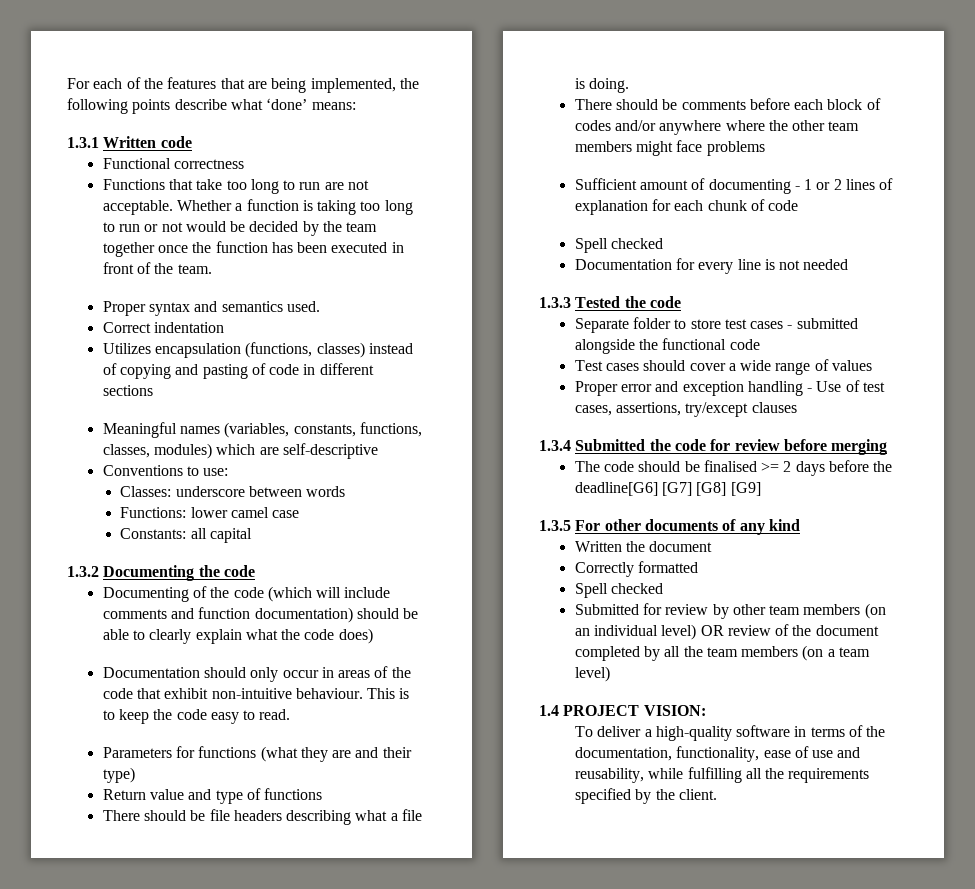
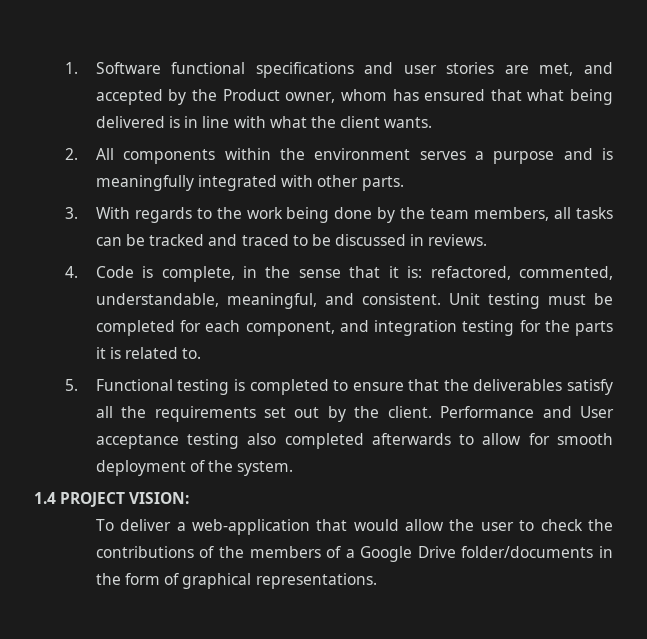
[67,77,419,93] [67,98,356,114] [67,136,192,148] [102,158,244,169] [102,179,370,194] [102,199,413,215] [102,221,378,236] [102,241,404,257] [102,262,212,274] [102,301,320,316] [102,322,224,333] [102,342,413,358] [102,363,374,379] [102,385,153,396] [102,422,422,438] [102,443,378,459] [102,465,229,476] [120,486,346,497] [120,507,300,518] [120,528,253,543] [67,565,255,581] [102,586,391,602] [102,607,419,623] [102,628,373,644] [102,666,411,682] [102,688,410,699] [102,709,291,724] [102,746,412,762] [102,767,135,783] [102,788,323,804] [102,809,423,825] [574,78,629,93] [574,98,881,110] [574,120,860,135] [574,140,765,156] [574,178,894,194] [574,199,799,215] [574,238,663,253] [574,258,849,274] [539,296,681,308] [574,317,858,333] [574,338,760,354] [574,359,873,375] [574,380,886,396] [574,402,797,417] [539,439,888,455] [574,460,893,476] [574,482,761,496] [539,519,800,535] [574,541,713,552] [574,561,698,577] [574,583,663,598] [574,603,886,619] [574,624,879,640] [574,645,871,661] [574,666,610,682] For each of the features that are being implemented, the following points describe what ‘done’ means: // 1.3.1 Written code // Functional correctness // Functions that take too long to run are not acceptable. Whether a function is taking too long to run or not would be decided by the team together once the function has been executed in front of the team. // Proper syntax and semantics used. // Correct indentation // Utilizes encapsulation (functions, classes) instead of copying and pasting of code in different sections // Meaningful names (variables, constants, functions, classes, modules) which are self-descriptive // Conventions to use: // Classes: underscore between words // Functions: lower camel case // Constants: all capital // 1.3.2 Documenting the code // Documenting of the code (which will include comments and function documentation) should be able to clearly explain what the code does) // Documentation should only occur in areas of the code that exhibit non-intuitive behaviour. This is to keep the code easy to read. // Parameters for functions (what they are and their type) // Return value and type of functions // There should be file headers describing what a file is doing. // There should be comments before each block of codes and/or anywhere where the other team members might face problems // Sufficient amount of documenting - 1 or 2 lines of explanation for each chunk of code // Spell checked // Documentation for every line is not needed // 1.3.3 Tested the code // Separate folder to store test cases - submitted alongside the functional code // Test cases should cover a wide range of values // Proper error and exception handling - Use of test cases, assertions, try/except clauses // 1.3.4 Submitted the code for review before merging // The code should be finalised >= 2 days before the deadline[G6] [G7] [G8] [G9] // 1.3.5 For other documents of any kind // Written the document // Correctly formatted // Spell checked // Submitted for review by other team members (on an individual level) OR review of the document completed by all the team members (on a team level) -> [64,62,613,78] [95,89,613,105] [95,116,433,128] [64,148,613,164] [95,175,404,191] [64,207,613,223] [95,234,488,246] [64,266,613,282] [95,293,613,309] [95,320,613,336] [95,347,202,359] [64,379,614,395] [95,406,614,422] [95,433,613,449] [95,460,294,476] 1. Software functional specifications and user stories are met, and accepted by the Product owner, whom has ensured that what being delivered is in line with what the client wants. // 2. All components within the environment serves a purpose and is meaningfully integrated with other parts. // 3. With regards to the work being done by the team members, all tasks can be tracked and traced to be discussed in reviews. // 4. Code is complete, in the sense that it is: refactored, commented, understandable, meaningful, and consistent. Unit testing must be completed for each component, and integration testing for the parts it is related to. // 5. Functional testing is completed to ensure that the deliverables satisfy all the requirements set out by the client. Performance and User acceptance testing also completed afterwards to allow for smooth deployment of the system.
[655,725,886,741] [574,746,861,762] [574,767,870,783] [574,788,717,804] high-quality software in terms of the documentation, functionality, ease of use and reusability, while fulfilling all the requirements specified by the client. -> [191,519,613,535] [95,546,613,562] [95,573,377,589] web-application that would allow the user to check the contributions of the members of a Google Drive folder/documents in the form of graphical representations.

